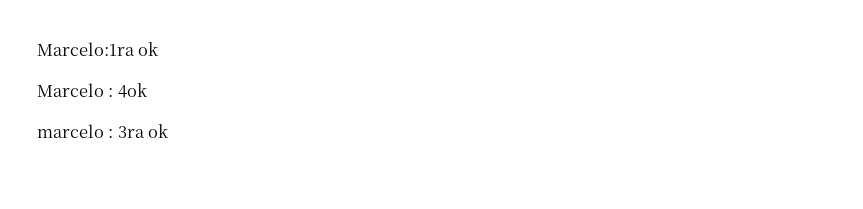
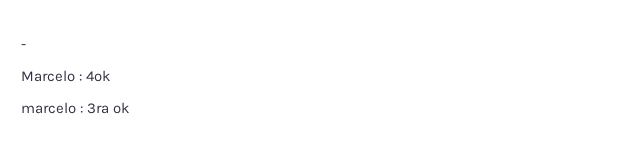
[37,42,159,56] Marcelo:1ra ok -> [21,44,26,49] -

